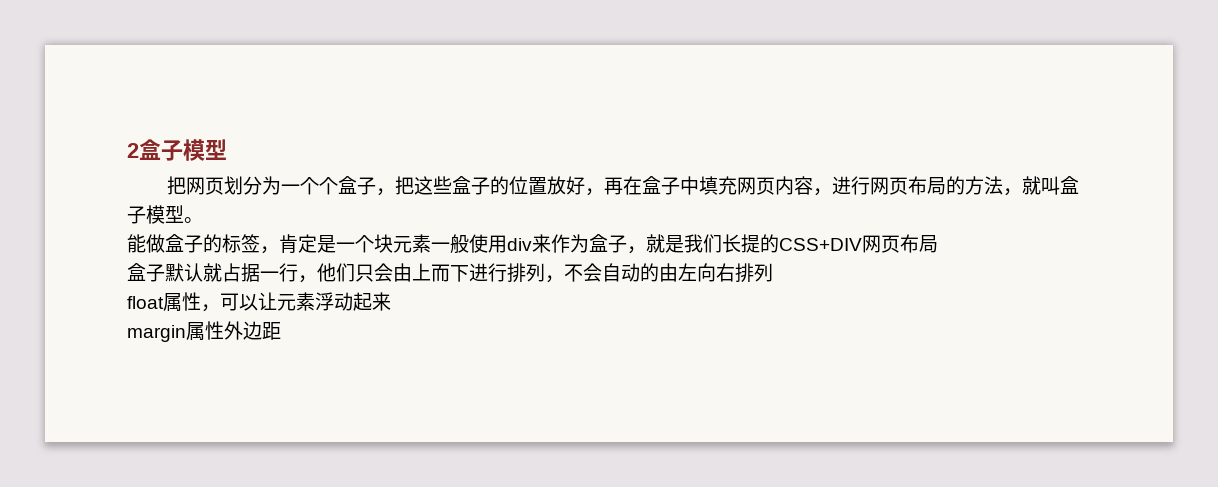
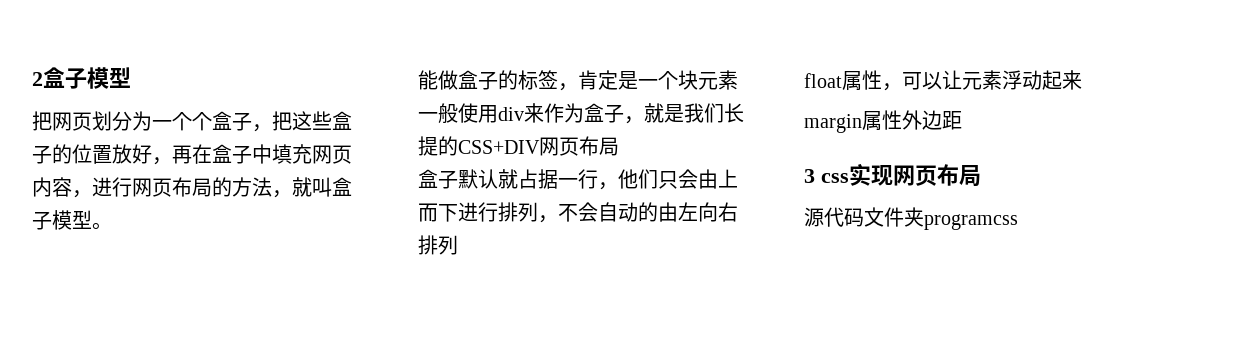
(281, 331) none -> [804,163,981,187] [804,207,1018,230] // 3 css实现网页布局 // 源代码文件夹programcss

